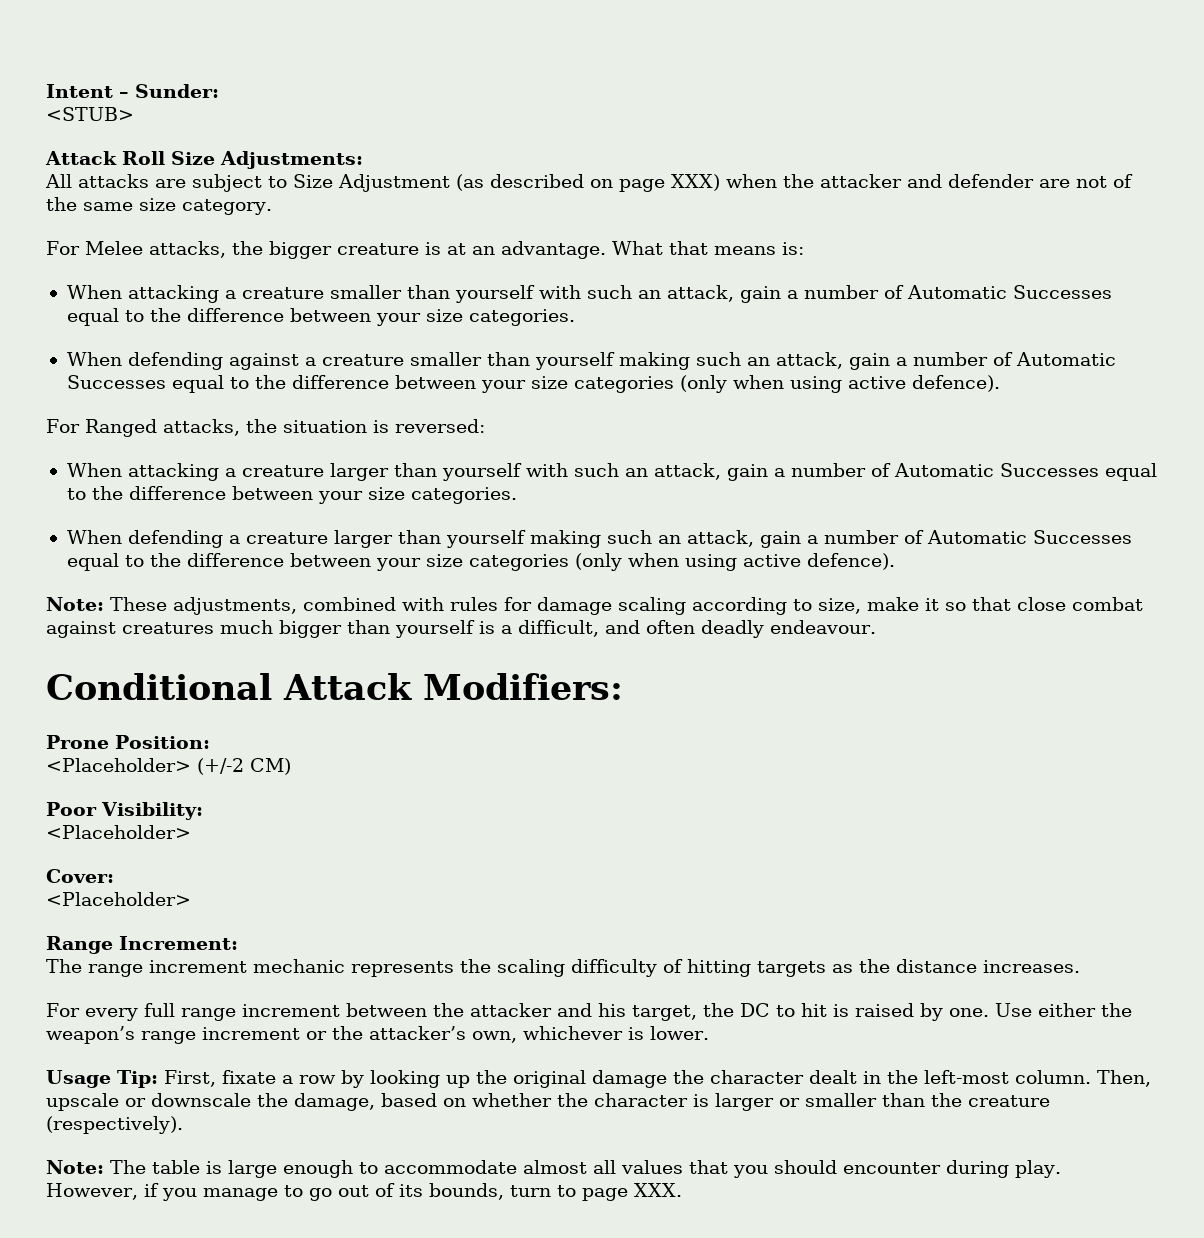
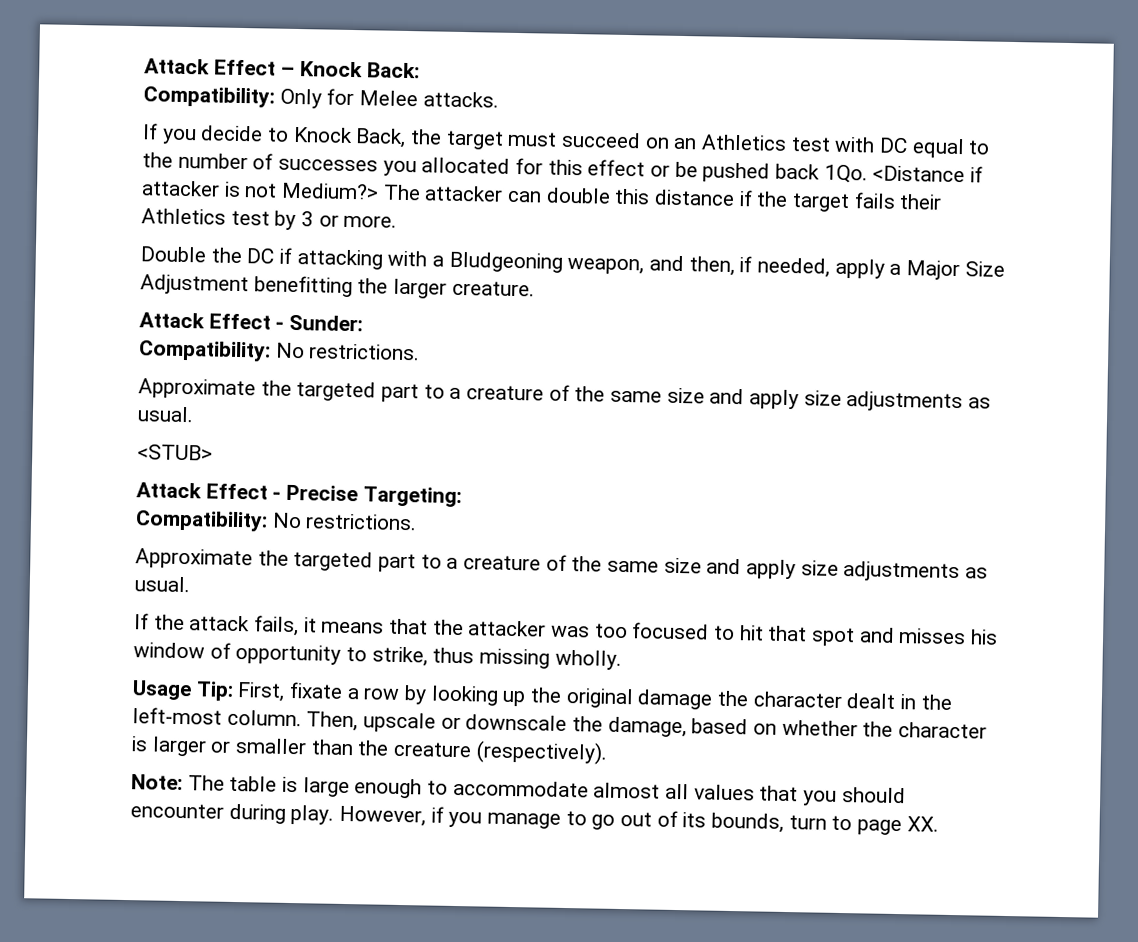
[46,84,219,98] [46,107,134,121] [45,151,363,169] [45,174,1133,192] [46,197,272,215] [46,241,804,259] [66,285,1112,303] [66,308,575,326] [66,352,1116,370] [66,375,1000,393] [46,419,485,437] [66,463,1157,481] [66,486,517,504] [66,530,1132,548] [66,553,895,571] [46,597,1143,615] [46,620,876,638] [46,673,623,700] [46,735,210,749] [46,758,291,775] [46,802,203,820] [46,825,191,839] [46,869,114,883] [46,892,191,906] [46,936,238,954] [46,959,1080,977] [46,1003,1132,1021] [46,1026,709,1044] Intent – Sunder: // <STUB> // Attack Roll Size Adjustments: // All attacks are subject to Size Adjustment (as described on page XXX) when the attacker and defender are not of the same size category. // For Melee attacks, the bigger creature is at an advantage. What that means is: // When attacking a creature smaller than yourself with such an attack, gain a number of Automatic Successes equal to the difference between your size categories. // When defending against a creature smaller than yourself making such an attack, gain a number of Automatic Successes equal to the difference between your size categories (only when using active defence). // For Ranged attacks, the situation is reversed: // When attacking a creature larger than yourself with such an attack, gain a number of Automatic Successes equal to the difference between your size categories. // When defending a creature larger than yourself making such an attack, gain a number of Automatic Successes equal to the difference between your size categories (only when using active defence). // Note: These adjustments, combined with rules for damage scaling according to size, make it so that close combat against creatures much bigger than yourself is a difficult, and often deadly endeavour. // Conditional Attack Modifiers: // Prone Position: // <Placeholder> (+/-2 CM) // Poor Visibility: // <Placeholder> // Cover: // <Placeholder> // Range Increment: // The range increment mechanic represents the scaling difficulty of hitting targets as the distance increases. // For every full range increment between the attacker and his target, the DC to hit is raised by one. Use either the weapon’s range increment or the attacker’s own, whichever is lower. -> [144,58,420,79] [143,86,499,109] [142,123,991,159] [142,152,984,184] [141,180,943,213] [141,208,398,231] [140,246,1005,281] [140,274,535,299] [139,312,364,332] [138,340,421,362] [138,378,992,413] [137,406,194,423] [137,444,213,461] [136,482,462,508] [135,510,418,532] [135,548,989,583] [134,576,191,593] [134,613,999,647] [133,642,622,670] Attack Effect – Knock Back: // Compatibility: Only for Melee attacks. // If you decide to Knock Back, the target must succeed on an Athletics test with DC equal to the number of successes you allocated for this effect or be pushed back 1Qo. <Distance if attacker is not Medium?> The attacker can double this distance if the target fails their Athletics test by 3 or more. // Double the DC if attacking with a Bludgeoning weapon, and then, if needed, apply a Major Size Adjustment benefitting the larger creature. // Attack Effect - Sunder: // Compatibility: No restrictions. // Approximate the targeted part to a creature of the same size and apply size adjustments as usual. // <STUB> // Attack Effect - Precise Targeting: // Compatibility: No restrictions. // Approximate the targeted part to a creature of the same size and apply size adjustments as usual. // If the attack fails, it means that the attacker was too focused to hit that spot and misses his window of opportunity to strike, thus missing wholly.
[633,1183,682,1197] XXX. -> [906,816,939,832] XX.

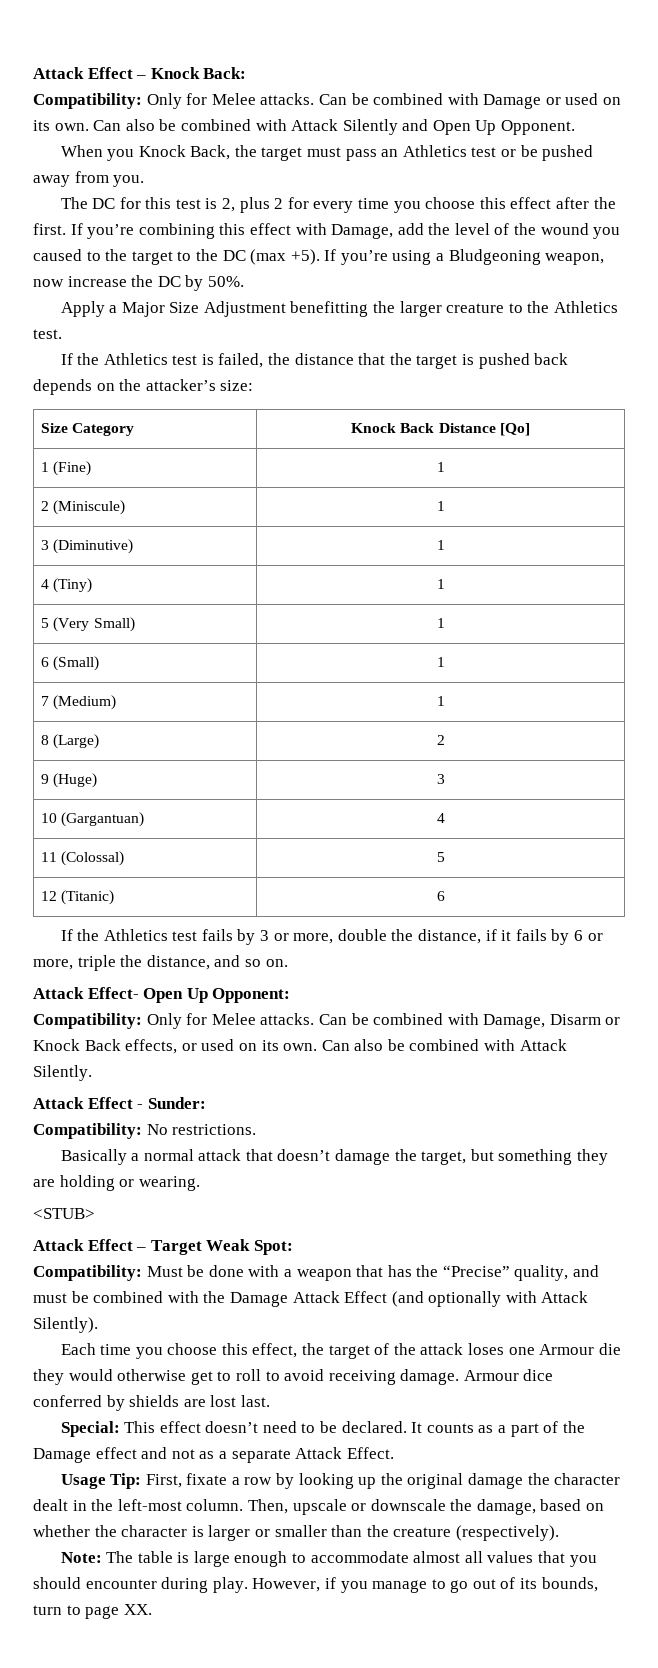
[142,123,290,145] // If you decide to -> [318,93,622,109] [33,119,576,135] [60,145,135,161] Can be combined with Damage or used on its own. Can also be combined with Attack Silently and Open Up Opponent. // When you
[561,131,670,149] succeed on -> [345,149,377,161] pass
[834,136,991,159] [142,152,984,184] [141,180,943,213] [141,208,398,231] [140,246,885,279] with DC equal to the number of successes you allocated for this effect or be pushed back 1Qo. <Distance if attacker is not Medium?> The attacker can double this distance if the target fails their Athletics test by 3 or more. // Double the DC if attacking with a Bludgeoning weapon, and then, if needed, apply -> [500,145,594,161] [33,171,145,187] [60,197,616,213] [33,223,621,239] [33,249,605,265] [33,275,244,291] [60,301,105,317] or be pushed away from you. // The DC for this test is 2, plus 2 for every time you choose this effect after the first. If you’re combining this effect with Damage, add the level of the wound you caused to the target to the DC (max +5). If you’re using a Bludgeoning weapon, now increase the DC by 50%. // Apply
[451,280,535,297] creature. -> [446,301,618,313] [33,329,62,339] [60,353,569,369] [33,379,254,395] [41,423,135,436] [351,423,530,436] [41,461,92,476] [436,462,445,472] [41,500,126,515] [436,501,445,511] [41,539,134,554] [436,540,445,550] [41,578,93,593] [436,579,445,589] [41,617,135,632] [436,618,445,628] [41,656,100,671] [436,657,445,667] [41,695,117,710] [436,696,445,706] [41,734,100,749] [436,735,445,745] [41,773,98,788] [436,774,445,784] [41,812,145,827] [436,813,445,823] [41,851,125,866] [436,852,445,862] [41,890,115,905] [436,891,445,901] [60,929,603,945] [33,955,288,971] [33,987,291,1003] [33,1013,621,1029] [33,1039,567,1054] [33,1065,92,1081] creature to the Athletics test. // If the Athletics test is failed, the distance that the target is pushed back depends on the attacker’s size: // Size Category | Knock Back Distance [Qo] // 1 (Fine) | 1 // 2 (Miniscule) | 1 // 3 (Diminutive) | 1 // 4 (Tiny) | 1 // 5 (Very Small) | 1 // 6 (Small) | 1 // 7 (Medium) | 1 // 8 (Large) | 2 // 9 (Huge) | 3 // 10 (Gargantuan) | 4 // 11 (Colossal) | 5 // 12 (Titanic) | 6 // If the Athletics test fails by 3 or more, double the distance, if it fails by 6 or more, triple the distance, and so on. // Attack Effect- Open Up Opponent: // Compatibility: Only for Melee attacks. Can be combined with Damage, Disarm or Knock Back effects, or used on its own. Can also be combined with Attack Silently.
[138,378,992,413] [137,406,194,423] [137,444,213,461] [136,482,462,508] [135,510,418,532] [135,548,989,583] [134,576,191,593] [134,613,999,647] [133,642,622,670] Approximate the targeted part to a creature of the same size and apply size adjustments as usual. // <STUB> // Attack Effect - Precise Targeting: // Compatibility: No restrictions. // Approximate the targeted part to a creature of the same size and apply size adjustments as usual. // If the attack fails, it means that the attacker was too focused to hit that spot and misses his window of opportunity to strike, thus missing wholly. -> [60,1149,608,1165] [33,1175,200,1191] [33,1208,95,1219] [33,1239,293,1255] [33,1265,600,1281] [33,1291,589,1307] [33,1317,98,1333] [60,1343,621,1359] [33,1369,554,1385] [33,1395,270,1411] [60,1421,585,1437] [33,1447,394,1463] Basically a normal attack that doesn’t damage the target, but something they are holding or wearing. // <STUB> // Attack Effect – Target Weak Spot: // Compatibility: Must be done with a weapon that has the “Precise” quality, and must be combined with the Damage Attack Effect (and optionally with Attack Silently). // Each time you choose this effect, the target of the attack loses one Armour die they would otherwise get to roll to avoid receiving damage. Armour dice conferred by shields are lost last. // Special: This effect doesn’t need to be declared. It counts as a part of the Damage effect and not as a separate Attack Effect.

